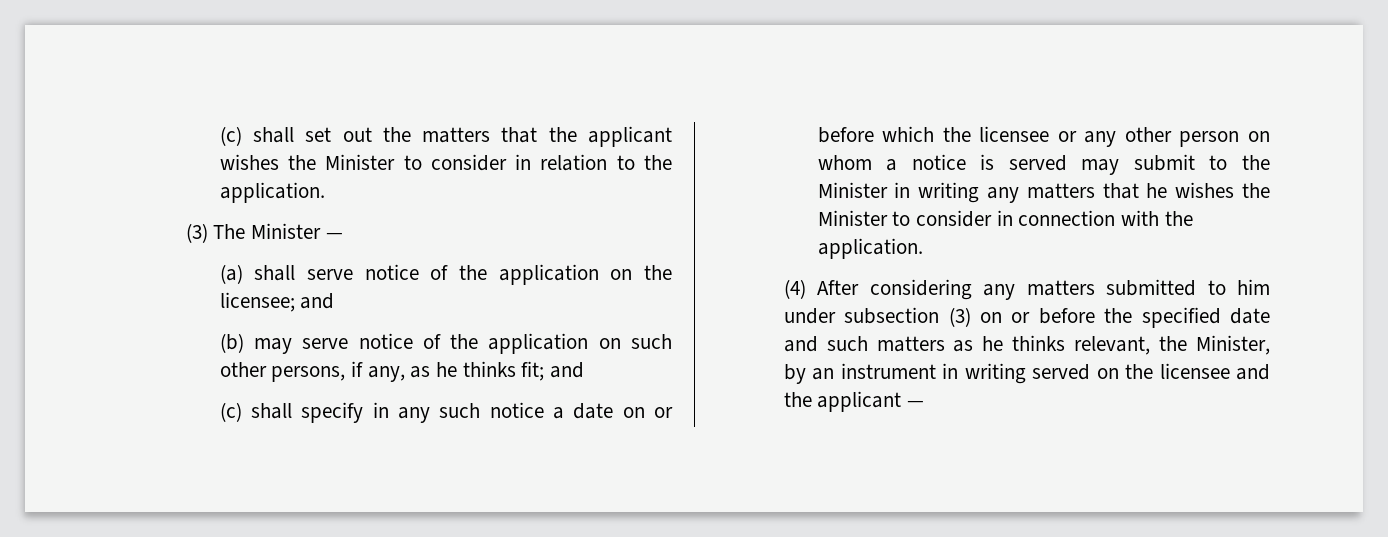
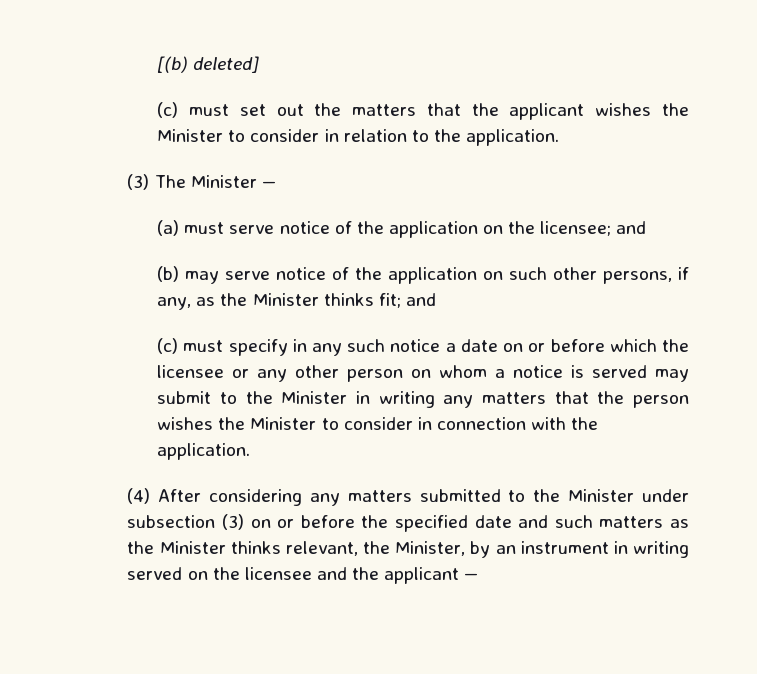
[219,126,294,146] (c) shall -> [157,56,260,73] [157,102,229,118] [(b) deleted] // (c) must
[254,265,296,281] shall -> [184,222,225,234] must
[435,362,457,377] he -> [220,293,319,306] the Minister
[250,403,292,419] shall -> [183,340,224,352] must
[1146,183,1168,198] he -> [597,391,689,408] the person
[1237,279,1270,295] him -> [533,489,635,502] the Minister
[982,336,1004,351] he -> [127,541,226,554] the Minister

